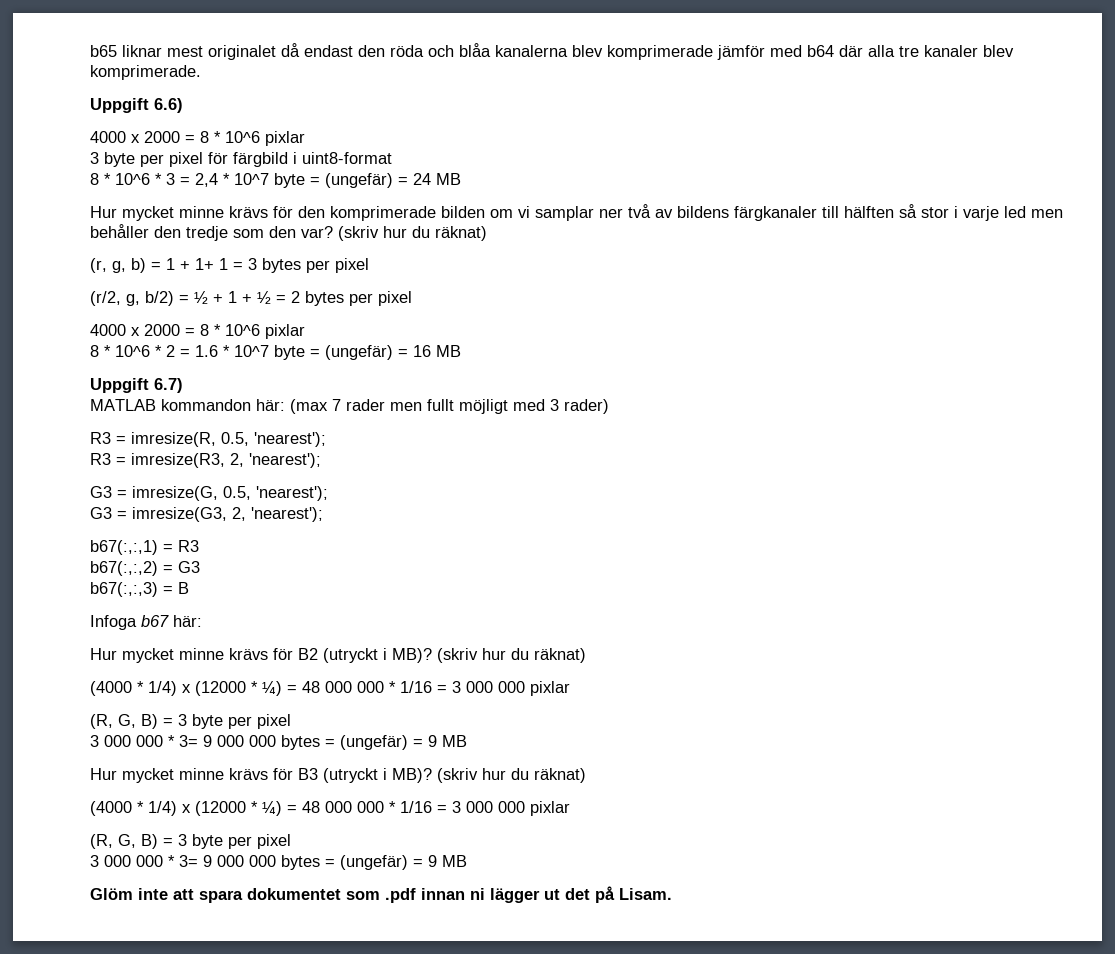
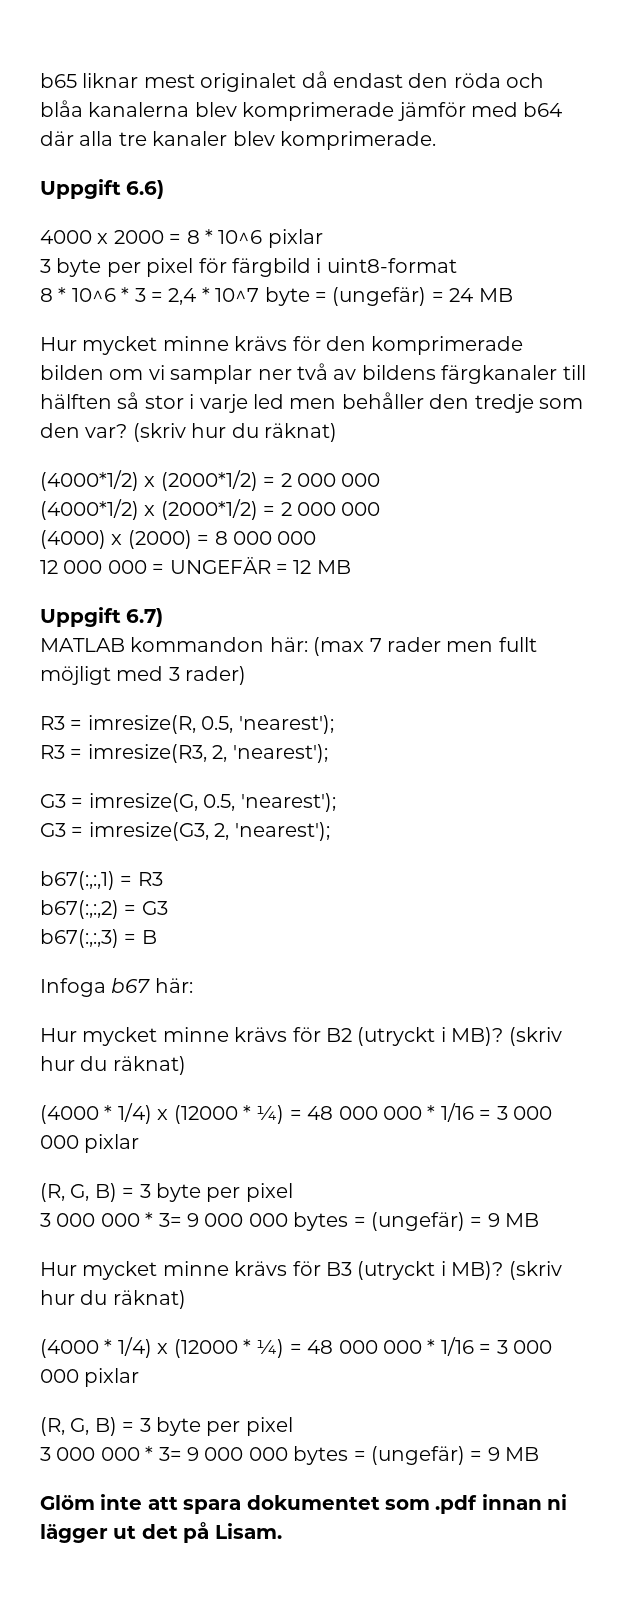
[90,258,369,273] [90,291,412,306] [90,324,305,339] [90,345,431,360] (r, g, b) = 1 + 1+ 1 = 3 bytes per pixel // (r/2, g, b/2) = ½ + 1 + ½ = 2 bytes per pixel // 4000 x 2000 = 8 * 10^6 pixlar // 8 * 10^6 * 2 = 1.6 * 10^7 byte = (ungefär) = 16 -> [40,470,381,491] [40,499,381,520] [40,530,317,549] [40,557,312,574] (4000*1/2) x (2000*1/2) = 2 000 000 // (4000*1/2) x (2000*1/2) = 2 000 000 // (4000) x (2000) = 8 000 000 // 12 000 000 = UNGEFÄR = 12

